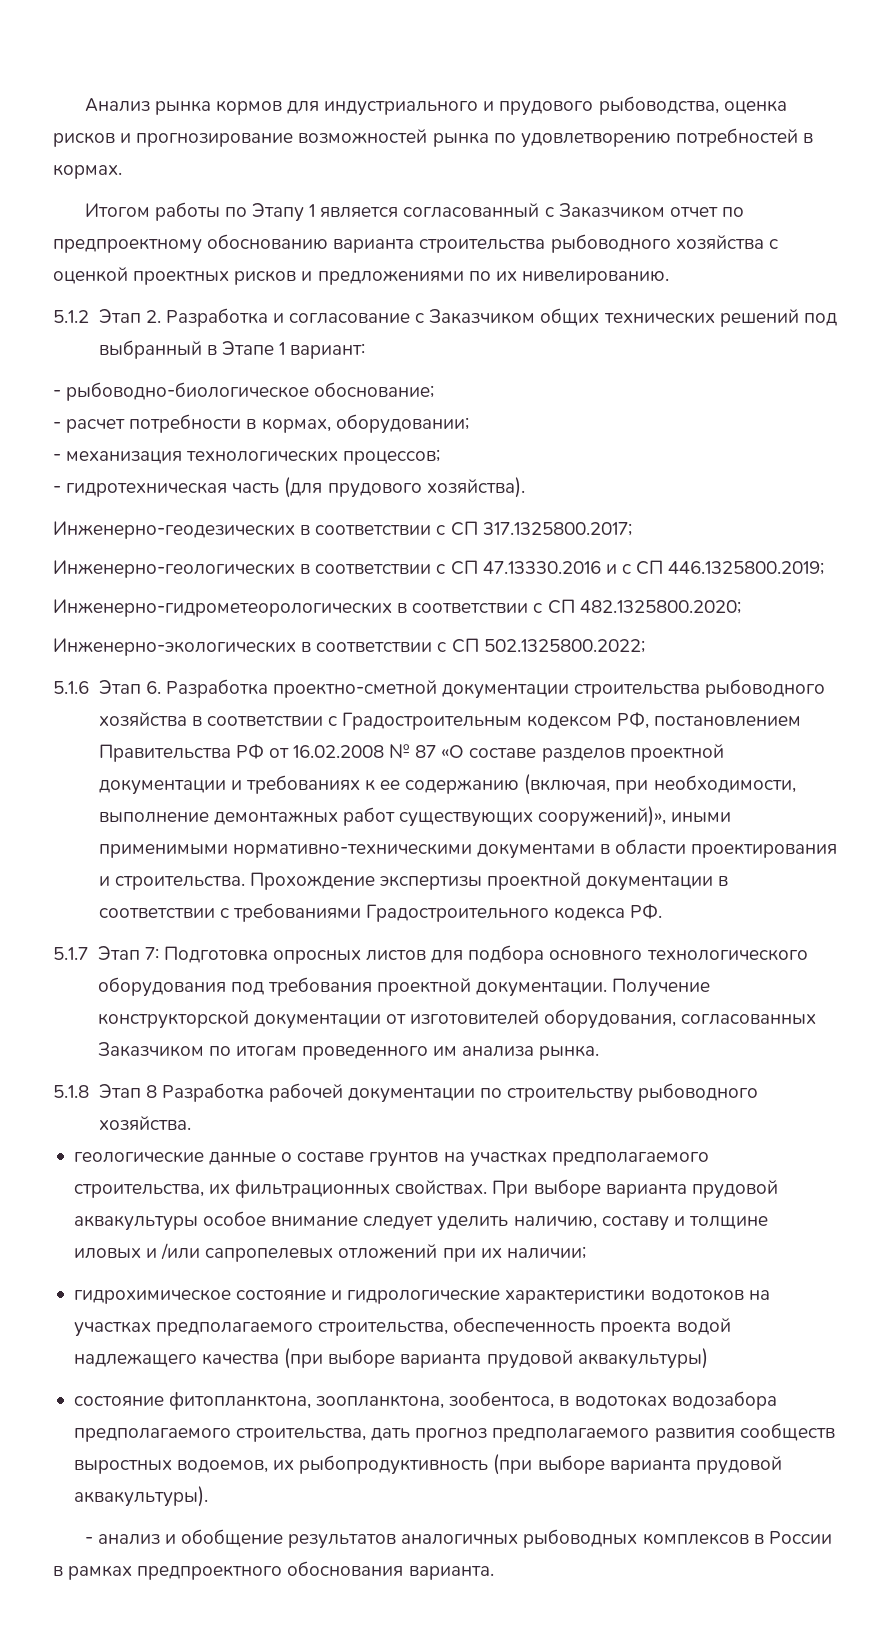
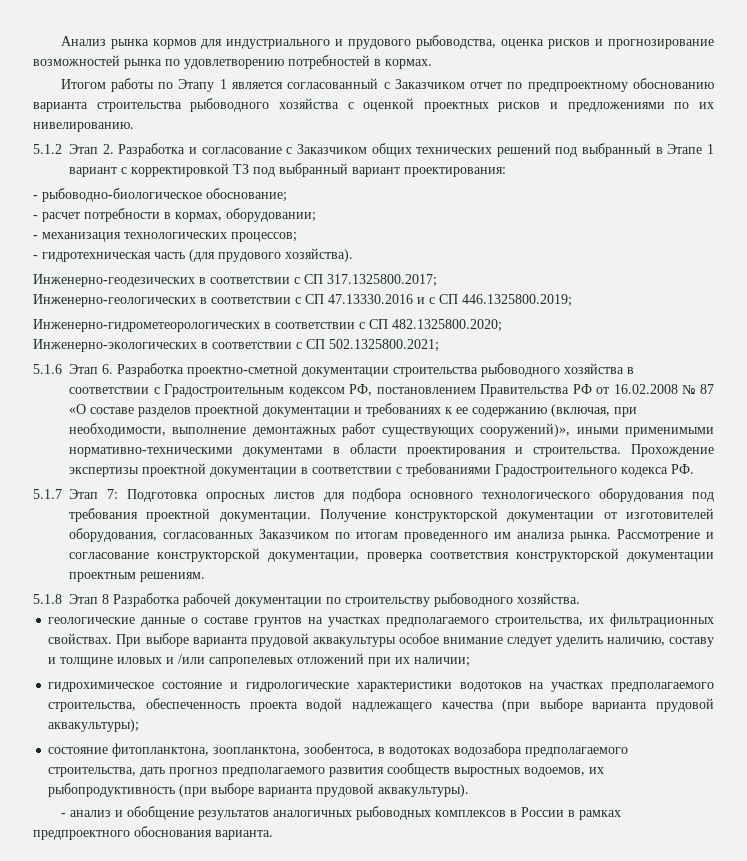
[290,343,366,359] вариант: -> [69,163,506,177] вариант с корректировкой ТЗ под выбранный вариант проектирования:
[483,639,645,653] 502.1325800.2022; -> [329,339,439,352] 502.1325800.2021;
(600, 1052) none -> [617,529,714,542] [69,548,714,562] [69,572,205,582] Рассмотрение и согласование конструкторской документации, проверка соответствия конструкторской документации проектным решениям.
[577,1348,708,1369] аквакультуры) -> [48,719,140,732] аквакультуры);

